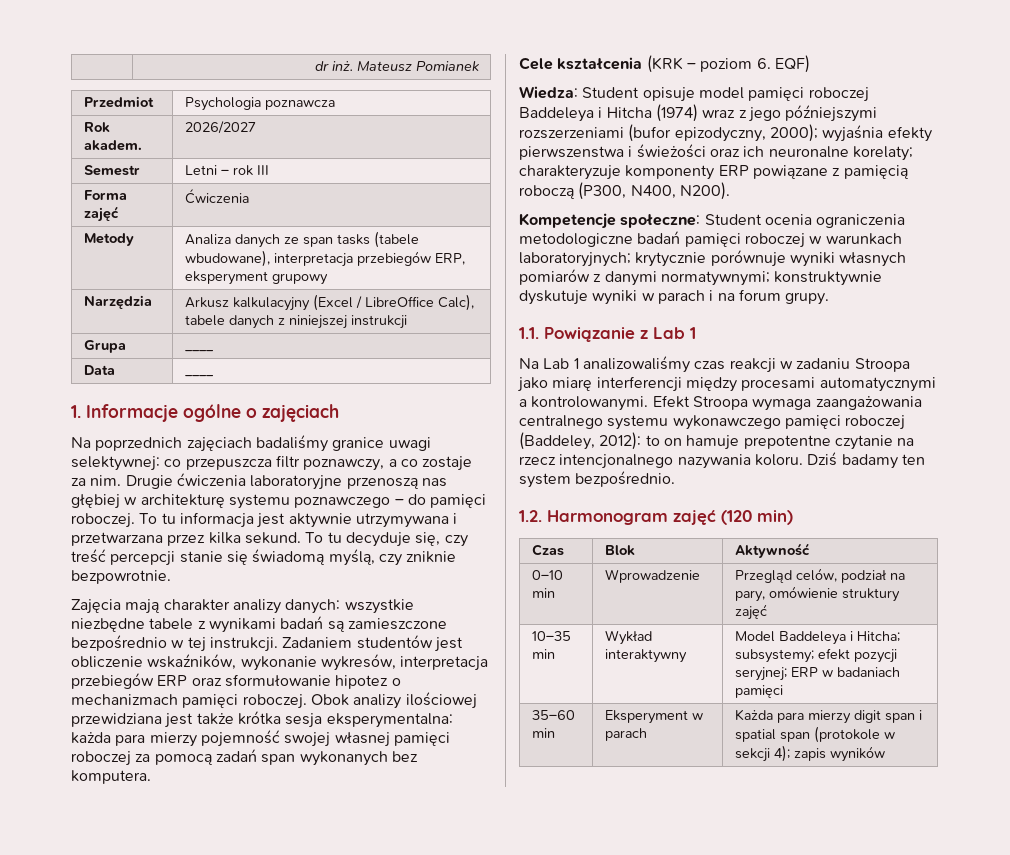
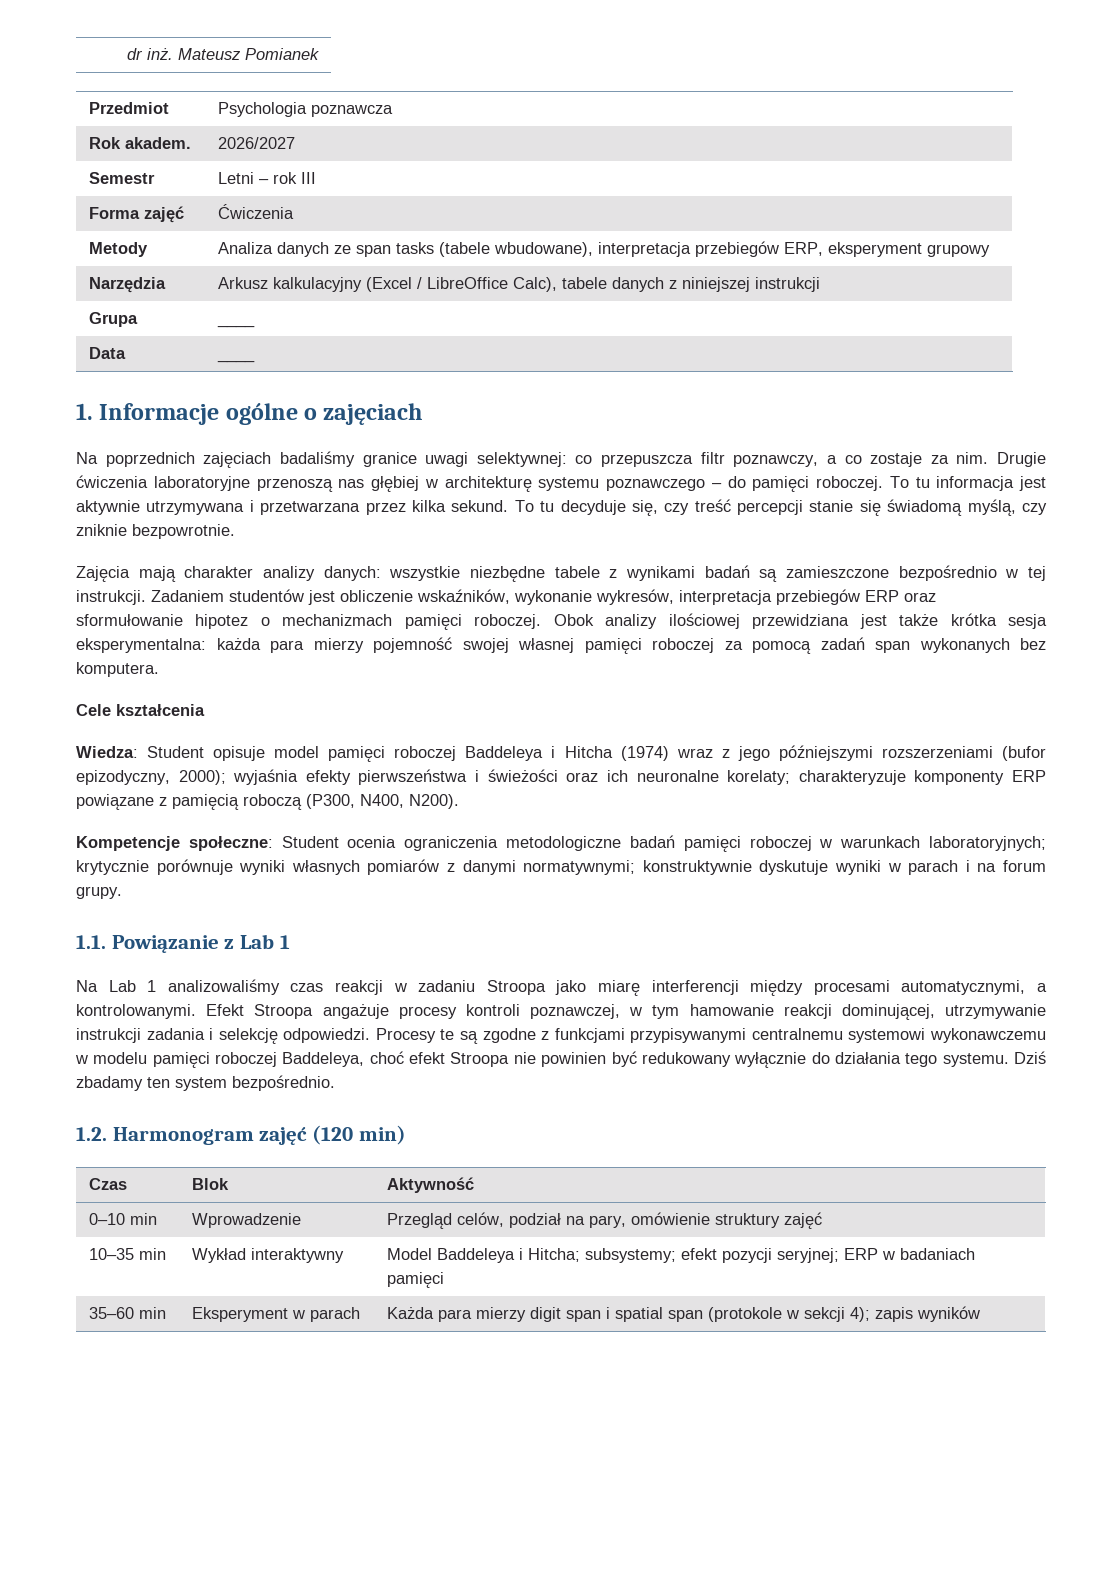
[646,55,810,73] (KRK – poziom 6. EQF) -> (205, 710) none
[519,146,624,160] pierwszenstwa -> [358,769,468,785] pierwszeństwa
[819,377,936,392] automatycznymi -> [901,980,1026,995] automatycznymi,
[752,396,922,411] [519,415,906,430] [519,432,915,450] [519,452,898,469] wymaga zaangażowania centralnego systemu wykonawczego pamięci roboczej (Baddeley, 2012): to on hamuje prepotentne czytanie na rzecz intencjonalnego nazywania koloru. Dziś badamy -> [322,1004,1046,1020] [76,1028,1046,1044] [75,1051,1047,1068] [76,1076,143,1091] angażuje procesy kontroli poznawczej, w tym hamowanie reakcji dominującej, utrzymywanie instrukcji zadania i selekcję odpowiedzi. Procesy te są zgodne z funkcjami przypisywanymi centralnemu systemowi wykonawczemu w modelu pamięci roboczej Baddeleya, choć efekt Stroopa nie powinien być redukowany wyłącznie do działania tego systemu. Dziś zbadamy

